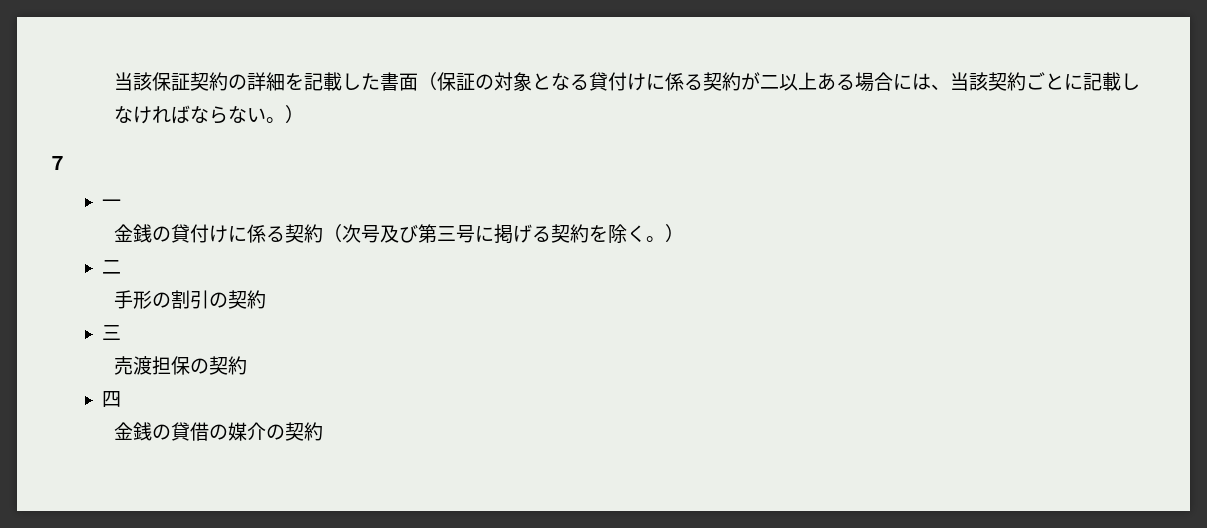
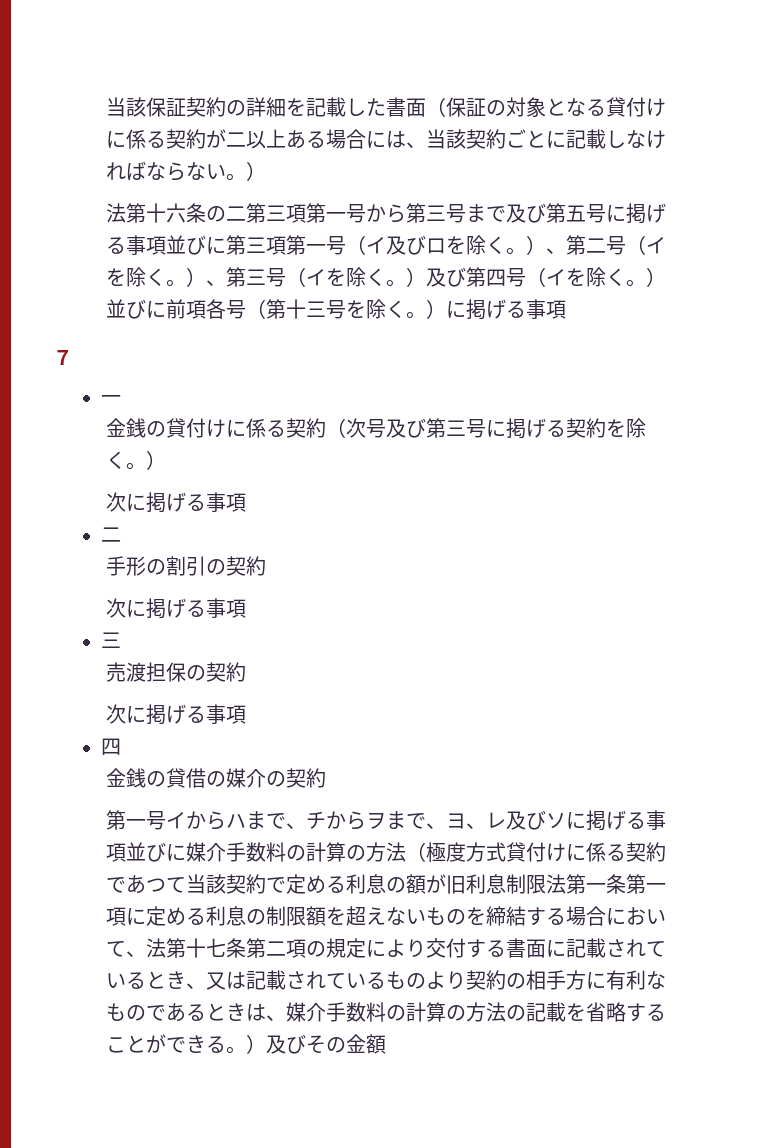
(305, 114) none -> [105,203,666,224] [105,235,666,255] [105,267,666,287] [105,299,566,320] // 法第十六条の二第三項第一号から第三号まで及び第五号に掲げる事項並びに第三項第一号（イ及びロを除く。）、第二号（イを除く。）、第三号（イを除く。）及び第四号（イを除く。）並びに前項各号（第十三号を除く。）に掲げる事項
(685, 233) none -> [105,492,246,513] // 次に掲げる事項
(267, 299) none -> [105,598,246,619] // 次に掲げる事項
(248, 365) none -> [105,704,246,725] // 次に掲げる事項
(324, 431) none -> [105,810,666,831] [105,842,666,862] [105,874,666,894] [105,906,666,926] [105,938,666,958] [105,970,666,990] [105,1002,666,1022] [105,1034,386,1054] // 第一号イからハまで、チからヲまで、ヨ、レ及びソに掲げる事項並びに媒介手数料の計算の方法（極度方式貸付けに係る契約であつて当該契約で定める利息の額が旧利息制限法第一条第一項に定める利息の制限額を超えないものを締結する場合において、法第十七条第二項の規定により交付する書面に記載されているとき、又は記載されているものより契約の相手方に有利なものであるときは、媒介手数料の計算の方法の記載を省略することができる。）及びその金額

